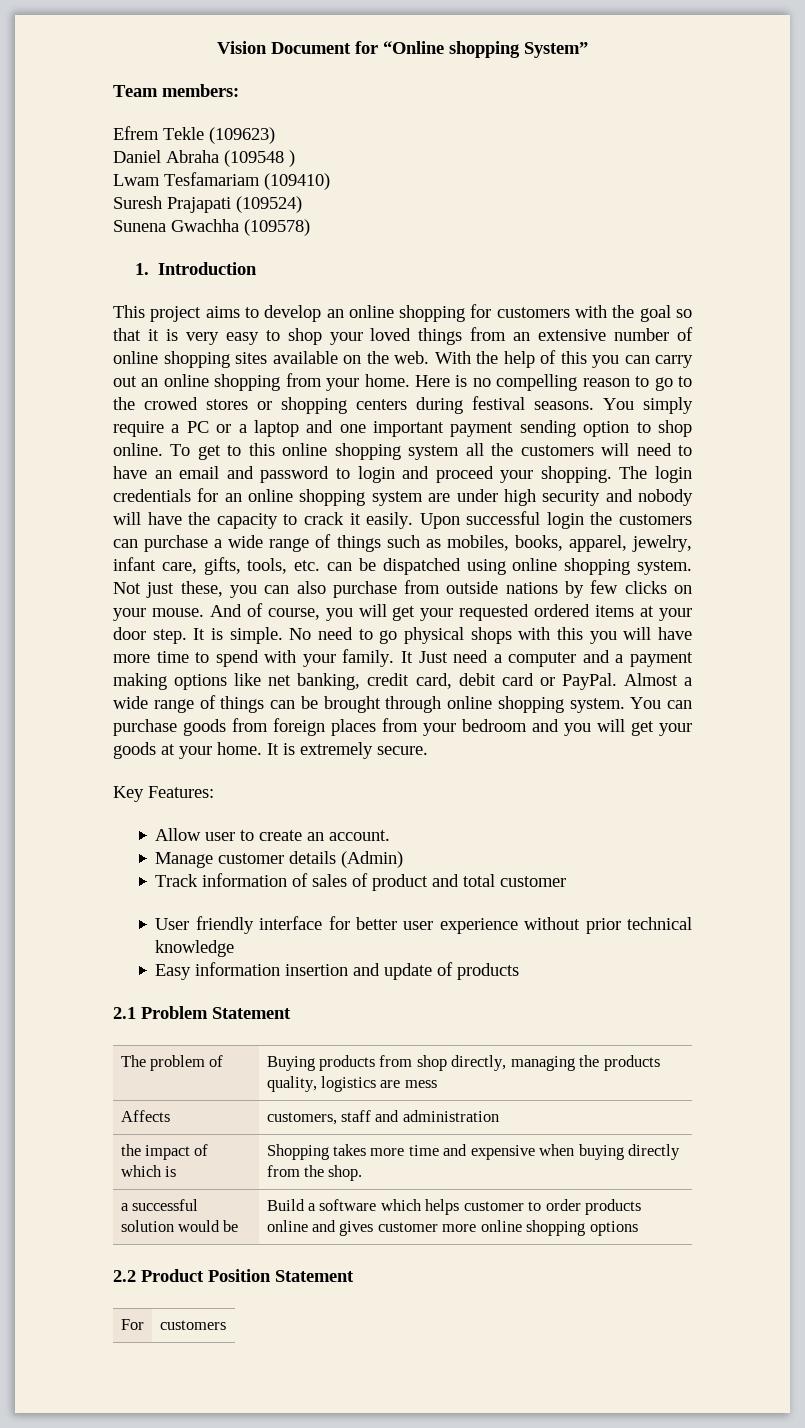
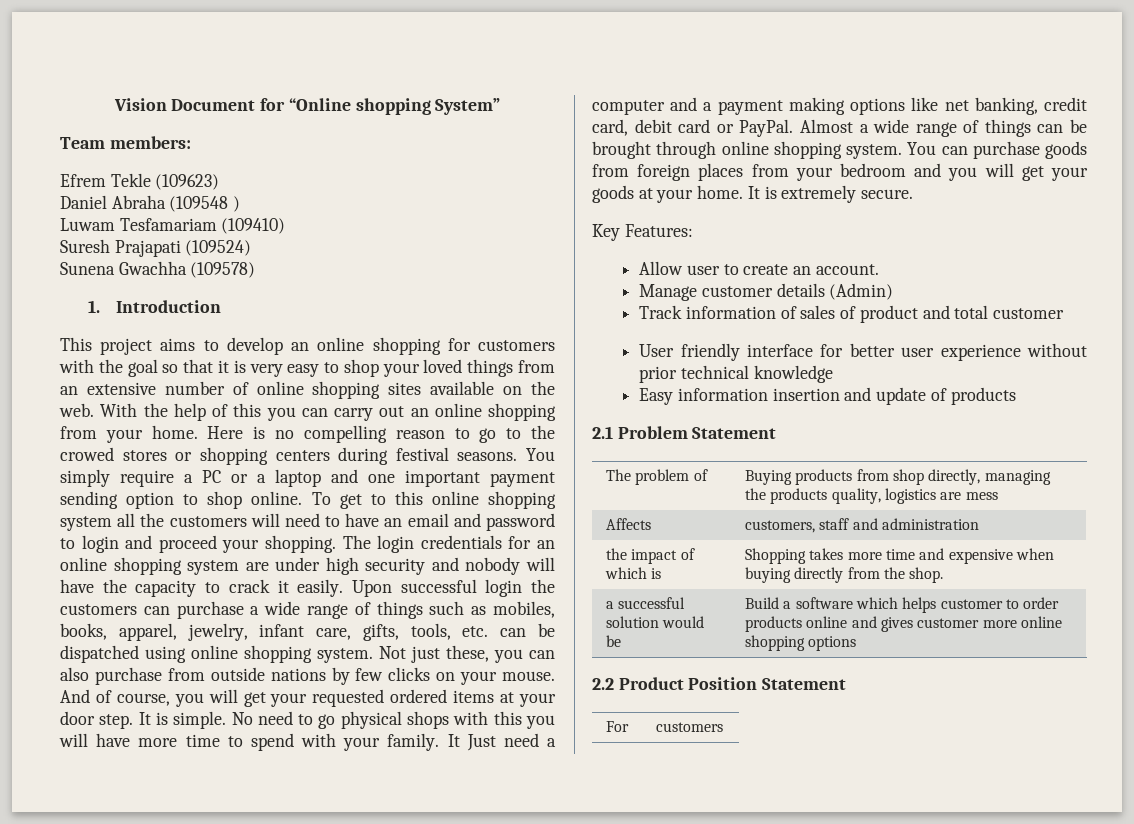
[113,174,160,186] Lwam -> [60,218,115,231] Luwam

